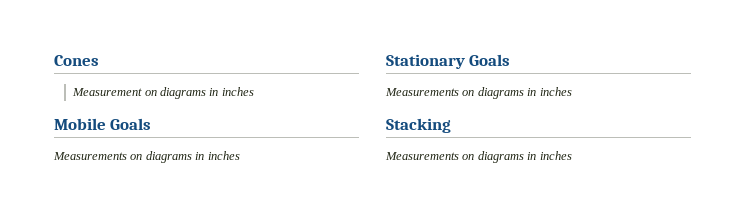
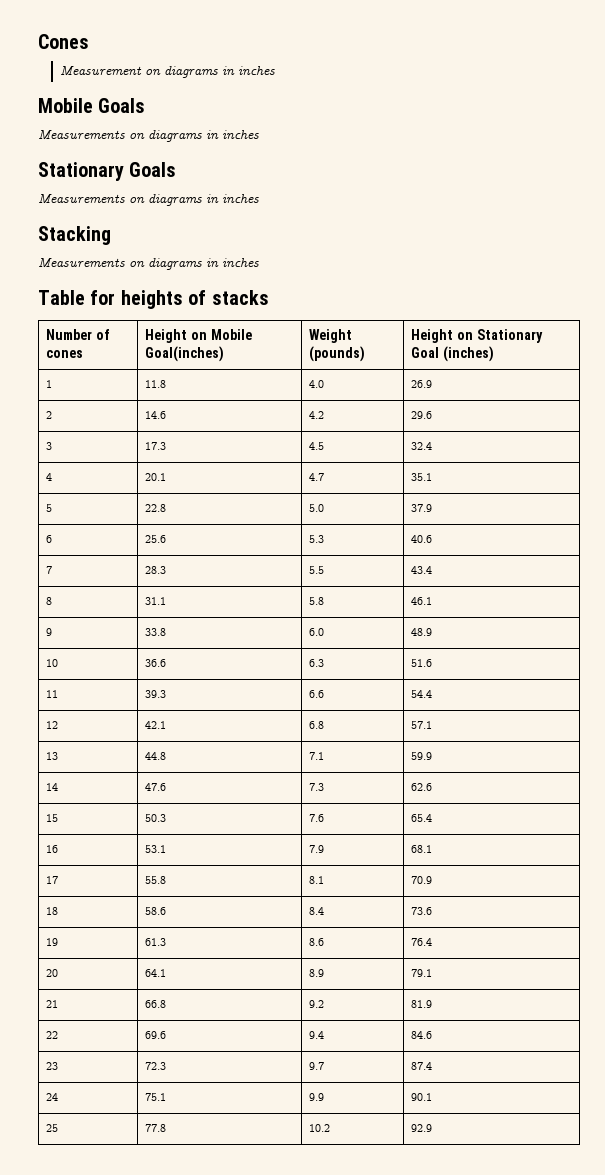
(572, 155) none -> [38,290,269,309] [46,329,111,340] [46,350,84,358] [145,329,252,343] [145,346,225,362] [309,329,353,343] [309,346,366,362] [411,329,543,343] [411,346,495,362] [46,380,53,388] [145,380,167,388] [309,380,325,388] [411,380,433,388] [46,411,53,419] [145,411,167,419] [309,411,325,419] [411,411,433,419] [46,442,53,450] [145,442,167,450] [309,442,325,450] [411,442,433,450] [46,473,53,481] [145,473,167,481] [309,473,325,481] [411,473,433,481] [46,504,53,512] [145,504,167,512] [309,504,325,512] [411,504,433,512] [46,535,53,543] [145,535,167,543] [309,535,325,543] [411,535,433,543] [46,566,53,574] [145,566,167,574] [309,566,325,574] [411,566,433,574] [46,597,53,605] [145,597,167,605] [309,597,325,605] [411,597,433,605] [46,628,53,636] [145,628,167,636] [309,628,325,636] [411,628,433,636] [46,659,59,667] [145,659,167,667] [309,659,325,667] [411,659,433,667] [46,690,59,698] [145,690,167,698] [309,690,325,698] [411,690,433,698] [46,721,59,729] [145,721,167,729] [309,721,325,729] [411,721,433,729] [46,752,59,760] [145,752,167,760] [309,752,325,760] [411,752,433,760] [46,783,59,791] [145,783,167,791] [309,783,325,791] [411,783,433,791] [46,814,59,822] [145,814,167,822] [309,814,325,822] [411,814,433,822] [46,845,59,853] [145,845,167,853] [309,845,325,853] [411,845,433,853] [46,876,59,884] [145,876,167,884] [309,876,325,884] [411,876,433,884] [46,907,59,915] [145,907,167,915] [309,907,325,915] [411,907,433,915] [46,938,59,946] [145,938,167,946] [309,938,325,946] [411,938,433,946] [46,969,59,977] [145,969,167,977] [309,969,325,977] [411,969,433,977] [46,1000,59,1008] [145,1000,167,1008] [309,1000,325,1008] [411,1000,433,1008] [46,1031,59,1039] [145,1031,167,1039] [309,1031,325,1039] [411,1031,433,1039] [46,1062,59,1070] [145,1062,167,1070] [309,1062,325,1070] [411,1062,433,1070] [46,1093,59,1101] [145,1093,167,1101] [309,1093,325,1101] [411,1093,433,1101] [46,1124,59,1132] [145,1124,167,1132] [309,1124,331,1132] [411,1124,433,1132] // Table for heights of stacks // Number of cones | Height on Mobile Goal(inches) | Weight (pounds) | Height on Stationary Goal (inches) // 1 | 11.8 | 4.0 | 26.9 // 2 | 14.6 | 4.2 | 29.6 // 3 | 17.3 | 4.5 | 32.4 // 4 | 20.1 | 4.7 | 35.1 // 5 | 22.8 | 5.0 | 37.9 // 6 | 25.6 | 5.3 | 40.6 // 7 | 28.3 | 5.5 | 43.4 // 8 | 31.1 | 5.8 | 46.1 // 9 | 33.8 | 6.0 | 48.9 // 10 | 36.6 | 6.3 | 51.6 // 11 | 39.3 | 6.6 | 54.4 // 12 | 42.1 | 6.8 | 57.1 // 13 | 44.8 | 7.1 | 59.9 // 14 | 47.6 | 7.3 | 62.6 // 15 | 50.3 | 7.6 | 65.4 // 16 | 53.1 | 7.9 | 68.1 // 17 | 55.8 | 8.1 | 70.9 // 18 | 58.6 | 8.4 | 73.6 // 19 | 61.3 | 8.6 | 76.4 // 20 | 64.1 | 8.9 | 79.1 // 21 | 66.8 | 9.2 | 81.9 // 22 | 69.6 | 9.4 | 84.6 // 23 | 72.3 | 9.7 | 87.4 // 24 | 75.1 | 9.9 | 90.1 // 25 | 77.8 | 10.2 | 92.9

